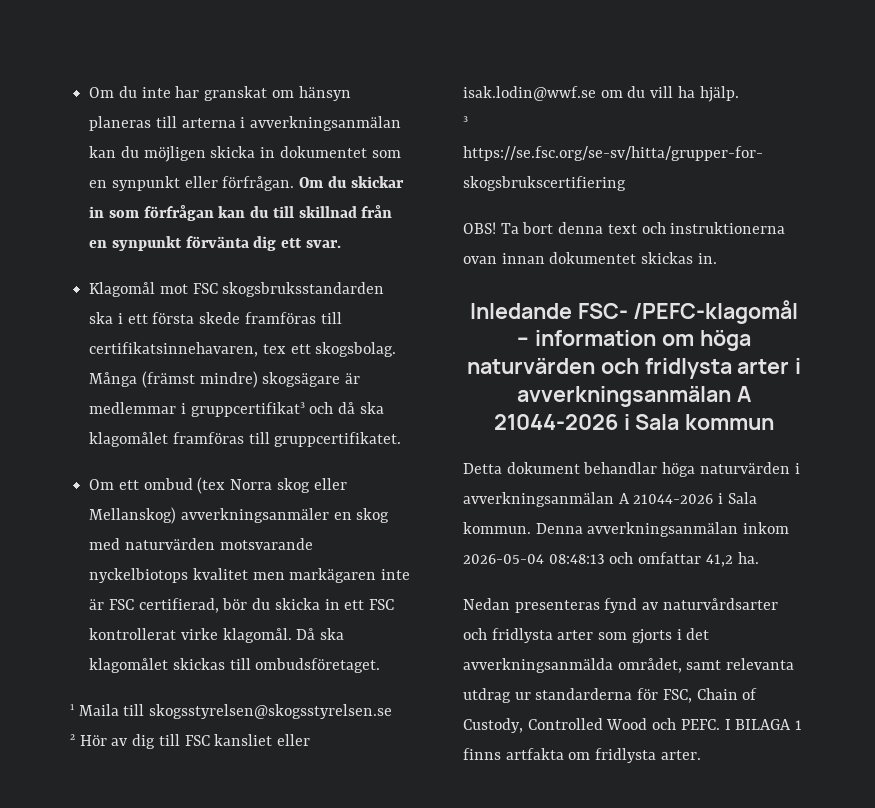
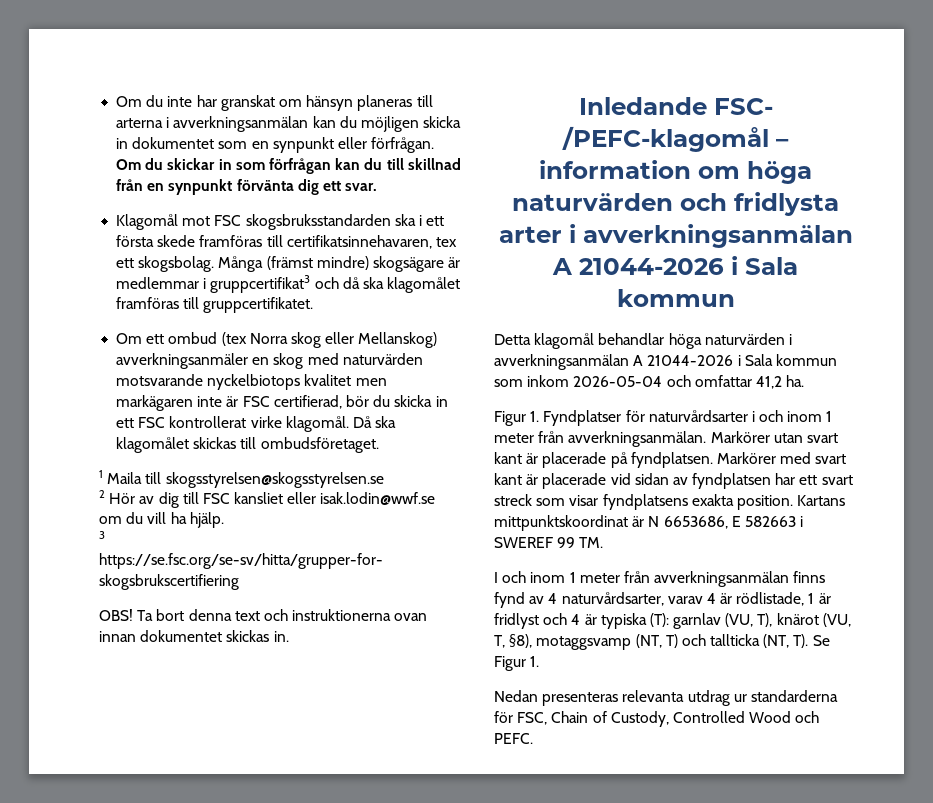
[506,462,580,474] dokument -> [534,333,595,349] klagomål
[463,522,739,537] kommun. Denna avverkningsanmälan -> [775,354,837,366] [494,379,523,387] kommun som
[548,554,605,564] 08:48:13 -> (663, 381) none
[463,598,778,613] [463,628,710,644] [463,658,722,673] Nedan presenteras fynd av naturvårdsarter och fridlysta arter som gjorts i det avverkningsanmälda området, samt -> [494,410,833,426] [494,431,838,447] [494,452,847,468] [494,473,853,489] [494,494,846,510] [494,515,804,531] [494,537,604,548] [494,571,826,587] [494,592,831,608] [494,613,851,629] [494,634,830,650] [494,656,540,671] [494,690,619,706] Figur 1. Fyndplatser för naturvårdsarter i och inom 1 meter från avverkningsanmälan. Markörer utan svart kant är placerade på fyndplatsen. Markörer med svart kant är placerade vid sidan av fyndplatsen har ett svart streck som visar fyndplatsens exakta position. Kartans mittpunktskoordinat är N 6653686, E 582663 i SWEREF 99 TM. // I och inom 1 meter från avverkningsanmälan finns fynd av 4 naturvårdsarter, varav 4 är rödlistade, 1 är fridlyst och 4 är typiska (T): garnlav (VU, T), knärot (VU, T, §8), motaggsvamp (NT, T) och tallticka (NT, T). Se Figur 1. // Nedan presenteras
[724,719,803,730] [463,748,701,763] I BILAGA 1 finns artfakta om fridlysta arter. -> (533, 738) none

